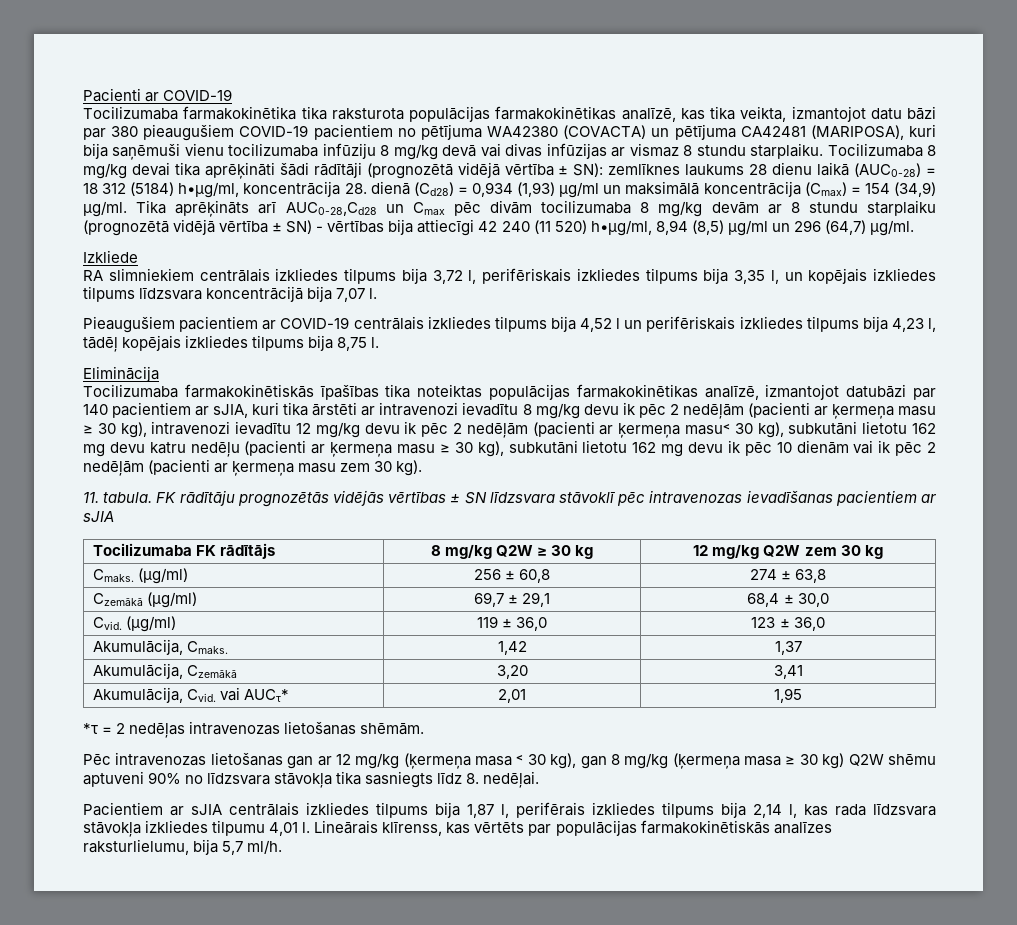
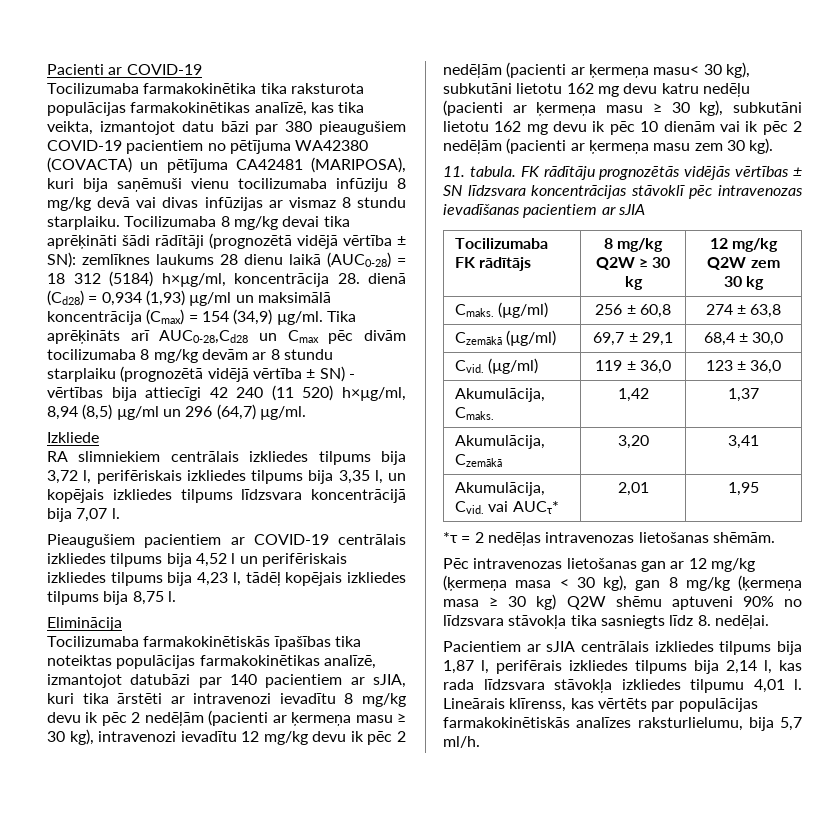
[178,182,240,198] h•µg/ml, -> [161,273,226,287] h×µg/ml,
[590,220,652,236] h•µg/ml, -> [341,387,406,401] h×µg/ml,
(555, 497) none -> [531,185,628,199] koncentrācijas

